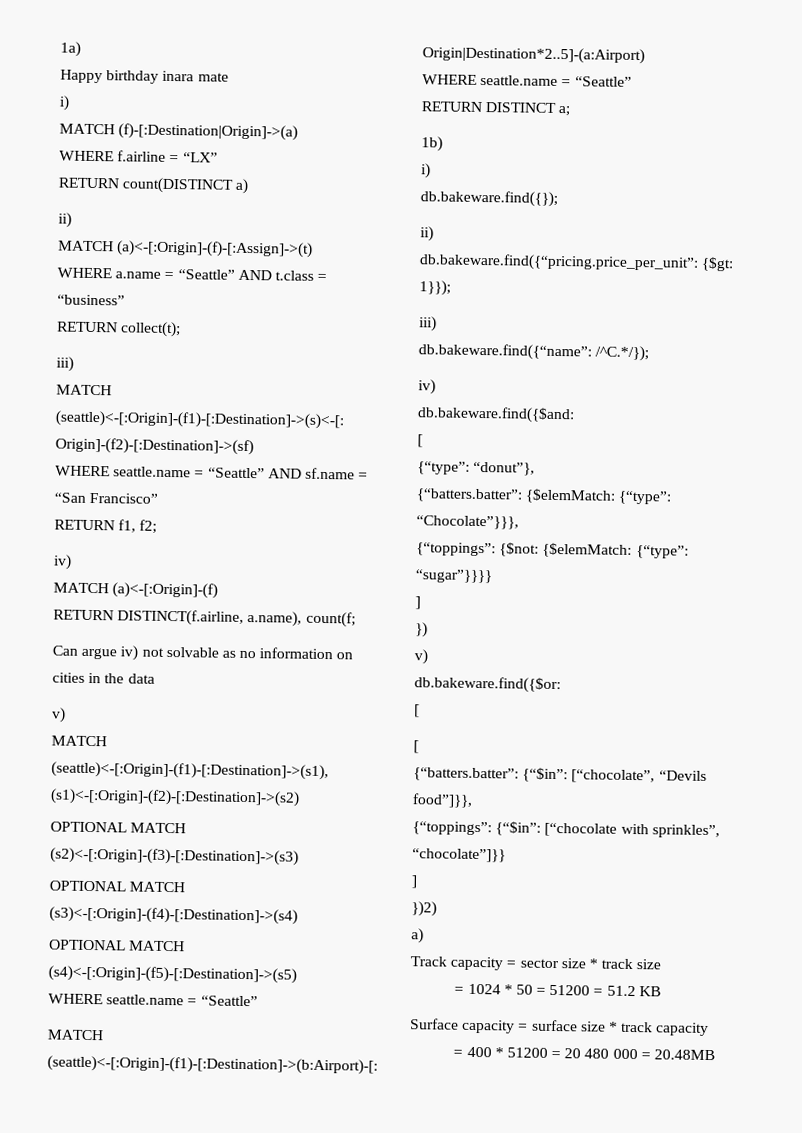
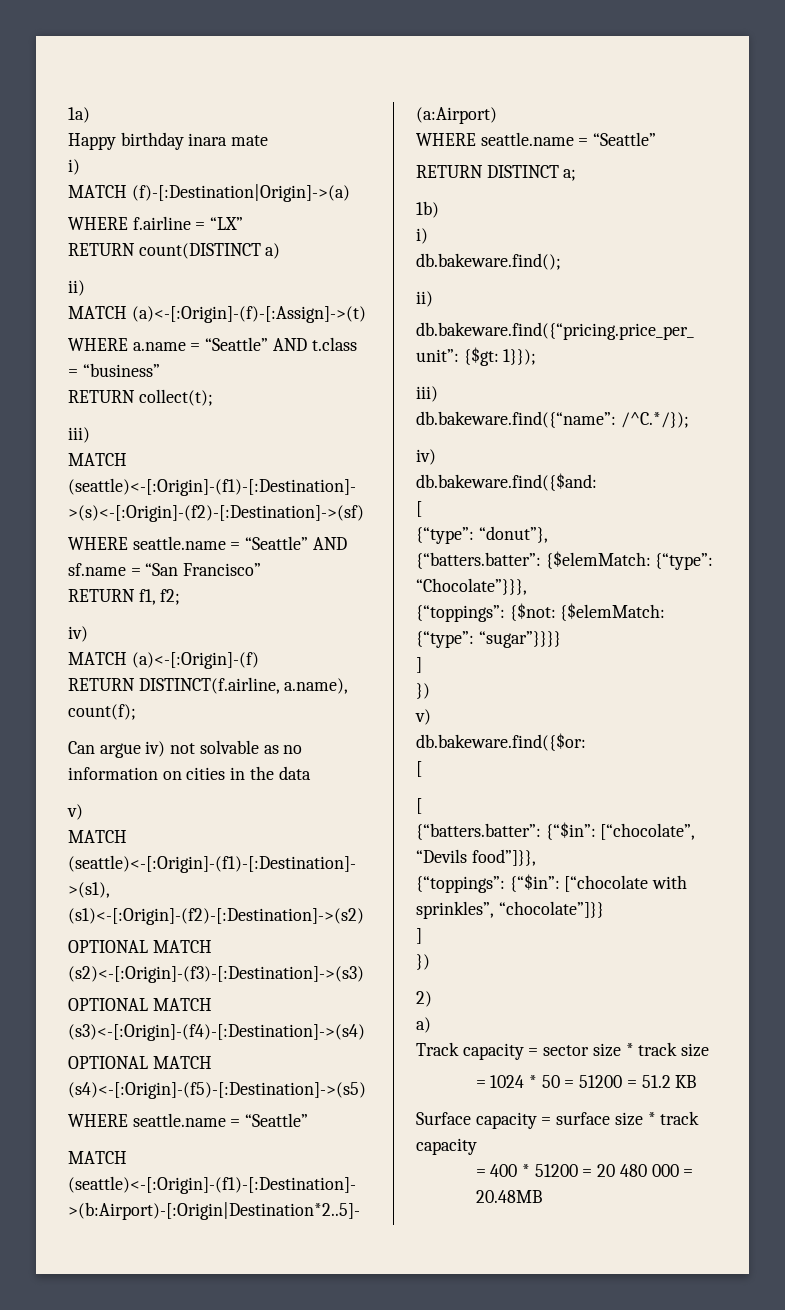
[305,611,356,628] count(f; -> [68,704,136,720] count(f);
[420,190,558,207] db.bakeware.find({}); -> [416,253,561,270] db.bakeware.find();
[411,901,437,917] })2) -> [416,954,430,970] [416,991,432,1007] }) // 2)

